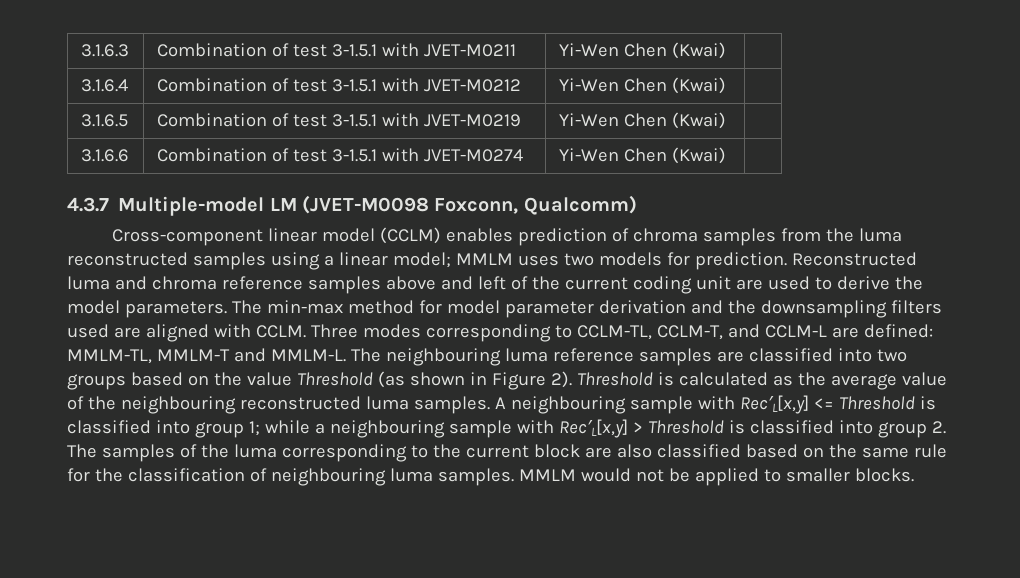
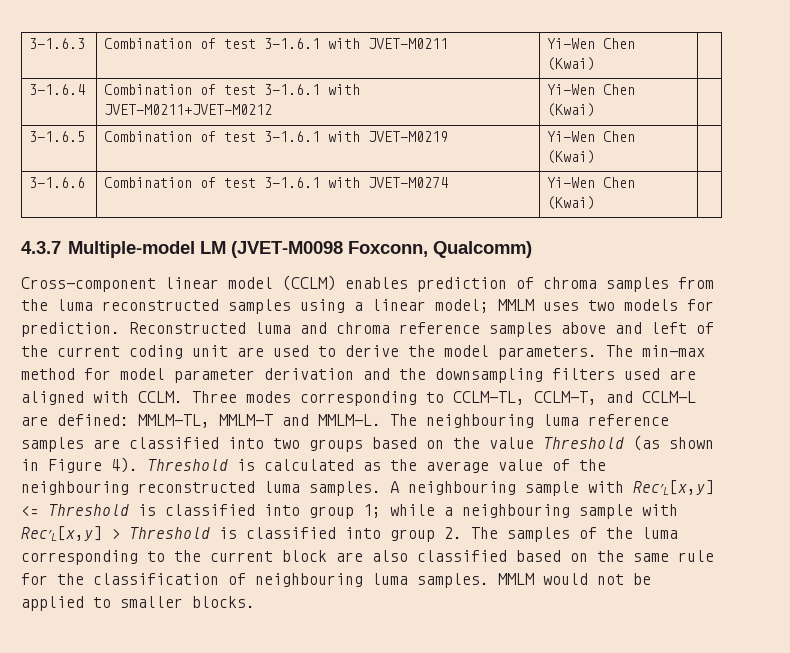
[80,44,129,57] [156,43,377,57] 3.1.6.3 | Combination of test 3-1.5.1 -> [28,38,85,49] [103,38,320,49] 3-1.6.3 | Combination of test 3-1.6.1
[80,79,128,92] [156,78,521,92] [558,77,726,94] [80,114,128,127] [156,113,377,127] 3.1.6.4 | Combination of test 3-1.5.1 with JVET-M0212 | Yi-Wen Chen (Kwai) | // 3.1.6.5 | Combination of test 3-1.5.1 -> [28,84,85,95] [103,84,360,95] [103,104,272,115] [546,84,635,95] [546,103,595,117] [28,131,85,142] [103,131,320,142] 3-1.6.4 | Combination of test 3-1.6.1 with JVET-M0211+JVET-M0212 | Yi-Wen Chen (Kwai) | // 3-1.6.5 | Combination of test 3-1.6.1
[80,149,129,162] [156,148,377,162] 3.1.6.6 | Combination of test 3-1.5.1 -> [28,177,85,188] [103,177,320,188] 3-1.6.6 | Combination of test 3-1.6.1
[550,371,572,388] 2). -> [111,457,138,473] 4).

